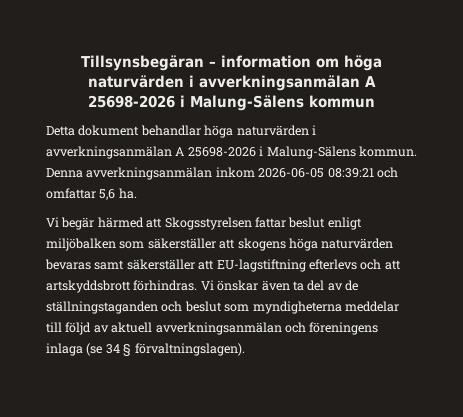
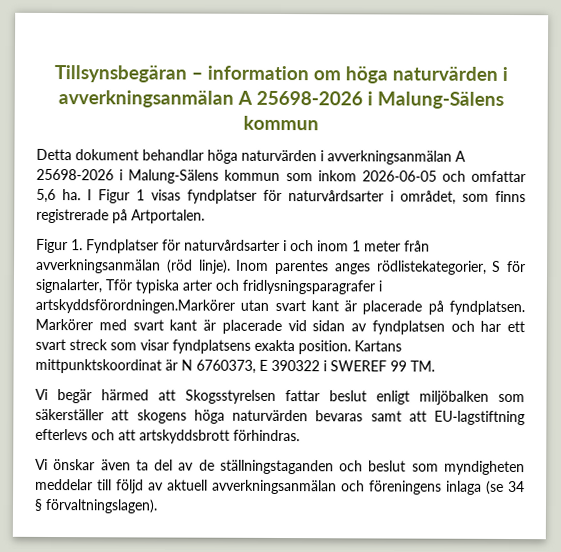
[358,146,417,157] [46,167,213,180] kommun. Denna avverkningsanmälan -> [224,169,313,182] kommun som
[327,168,374,178] 08:39:21 -> (437, 176) none
(137, 193) none -> [87,189,526,205] [36,208,205,224] [36,238,430,254] [36,258,526,275] [35,278,382,295] [35,298,525,316] [35,318,525,335] [35,338,402,355] [35,358,435,374] I Figur 1 visas fyndplatser för naturvårdsarter i området, som finns registrerade på Artportalen. // Figur 1. Fyndplatser för naturvårdsarter i och inom 1 meter från avverkningsanmälan (röd linje). Inom parentes anges rödlistekategorier, S för signalarter, Tför typiska arter och fridlysningsparagrafer i artskyddsförordningen.Markörer utan svart kant är placerade på fyndplatsen. Markörer med svart kant är placerade vid sidan av fyndplatsen och har ett svart streck som visar fyndplatsens exakta position. Kartans mittpunktskoordinat är N 6760373, E 390322 i SWEREF 99 TM.
[126,259,195,270] säkerställer -> (402, 416) none
(198, 285) none -> (300, 435) //
[252,301,342,314] myndigheterna -> [443,460,525,476] myndigheten

